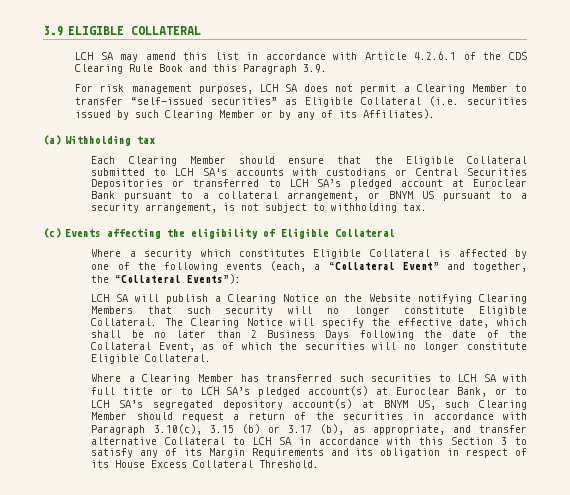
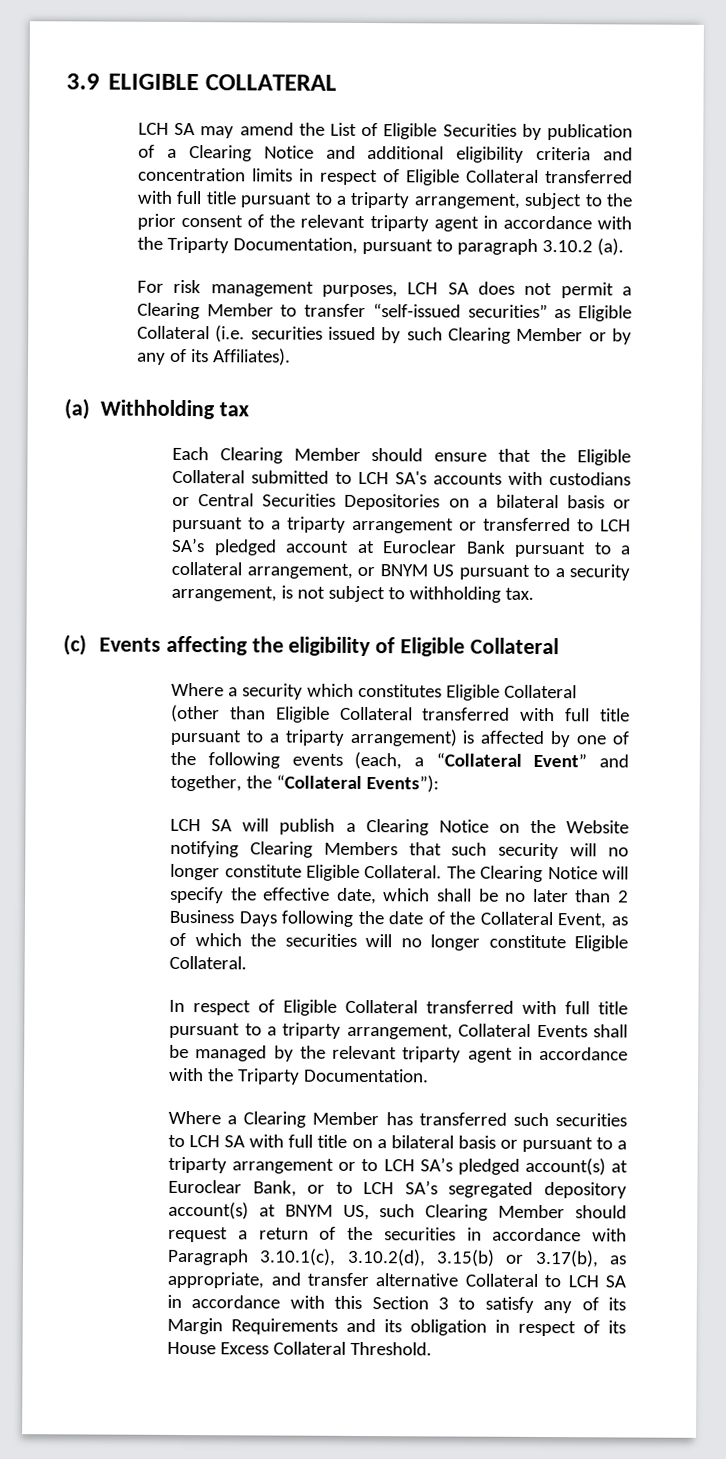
[183,51,527,60] [75,64,328,74] this list in accordance with Article 4.2.6.1 of the CDS Clearing Rule Book and this Paragraph 3.9. -> [298,122,634,141] [138,144,633,163] [138,167,633,186] [137,190,633,210] [137,213,632,232] [137,236,625,256] the List of Eligible Securities by publication of a Clearing Notice and additional eligibility criteria and concentration limits in respect of Eligible Collateral transferred with full title pursuant to a triparty arrangement, subject to the prior consent of the relevant triparty agent in accordance with the Triparty Documentation, pursuant to paragraph 3.10.2 (a).
(164, 184) none -> [448,494,631,509] [172,516,455,534] on a bilateral basis or pursuant to a triparty arrangement
(430, 253) none -> [171,704,630,723] [170,728,458,747] (other than Eligible Collateral transferred with full title pursuant to a triparty arrangement)
(212, 358) none -> [169,999,628,1016] [169,1022,628,1040] [169,1044,628,1063] [169,1067,430,1085] // In respect of Eligible Collateral transferred with full title pursuant to a triparty arrangement, Collateral Events shall be managed by the relevant triparty agent in accordance with the Triparty Documentation.
(154, 391) none -> [351,1135,628,1153] [168,1156,335,1174] on a bilateral basis or pursuant to a triparty arrangement
[153,424,345,435] 3.10(c), 3.15 (b) or 3.17 (b), -> [260,1248,599,1268] 3.10.1(c), 3.10.2(d), 3.15(b) or 3.17(b),

